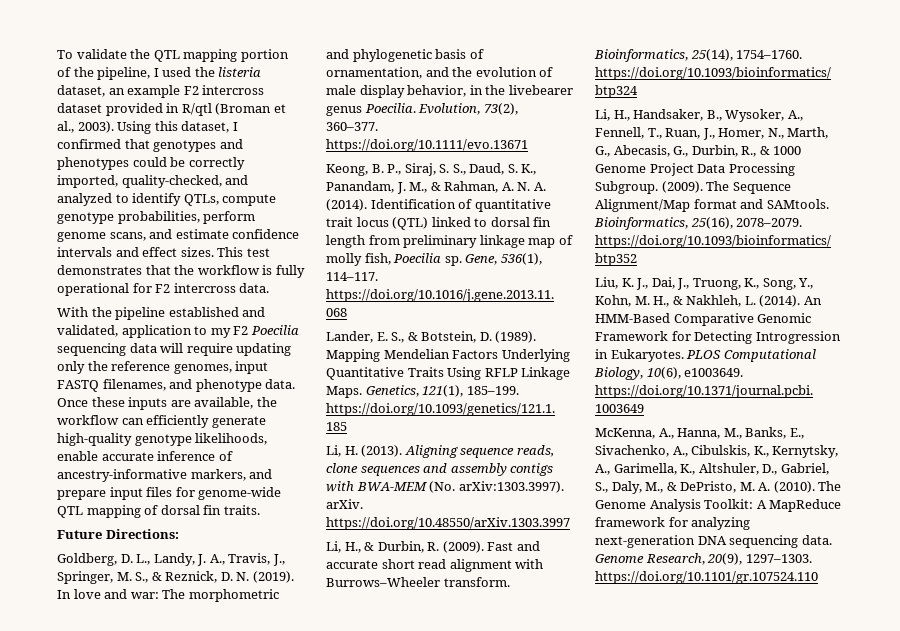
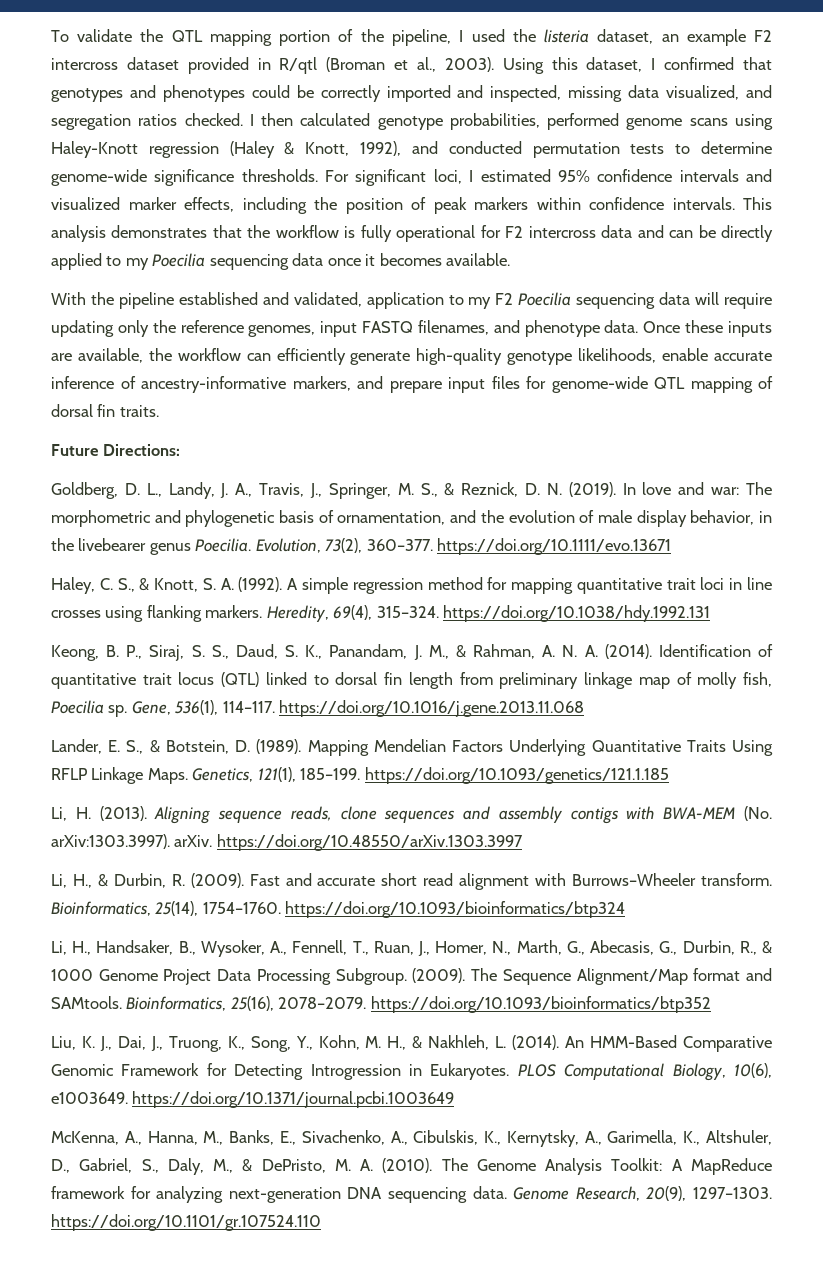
[57,175,249,188] [57,193,277,206] [57,211,256,224] [57,229,300,242] [57,247,270,257] imported, quality-checked, and analyzed to identify QTLs, compute genotype probabilities, perform genome scans, and estimate confidence intervals and effect sizes. This test -> [386,85,772,102] [51,113,773,130] [51,141,773,158] [51,169,773,186] [51,197,772,214] [51,225,106,242] imported and inspected, missing data visualized, and segregation ratios checked. I then calculated genotype probabilities, performed genome scans using Haley-Knott regression (Haley & Knott, 1992), and conducted permutation tests to determine genome-wide significance thresholds. For significant loci, I estimated 95% confidence intervals and visualized marker effects, including the position of peak markers within confidence intervals. This analysis
[239,283,270,293] data. -> [601,225,774,242] [51,253,511,270] data and can be directly applied to my Poecilia sequencing data once it becomes available.
(528, 145) none -> [51,577,773,594] [51,605,711,622] // Haley, C. S., & Knott, S. A. (1992). A simple regression method for mapping quantitative trait loci in line crosses using flanking markers. Heredity, 69(4), 315–324. https://doi.org/10.1038/hdy.1992.131

